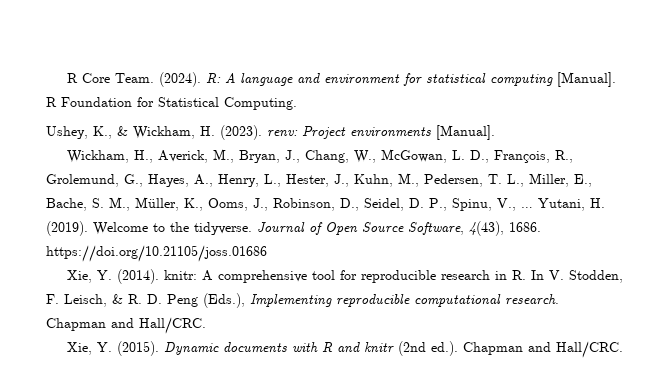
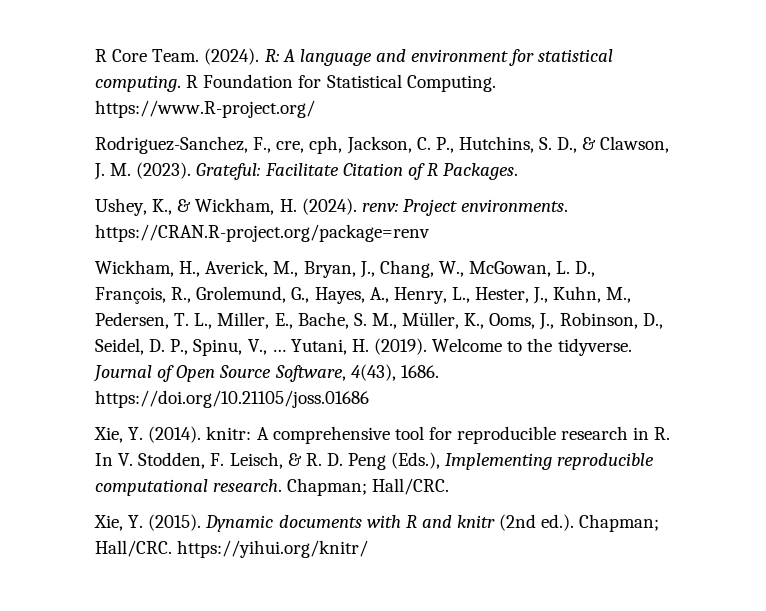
[489,72,616,87] computing [Manual]. -> [95,75,181,92] computing.
(297, 103) none -> [95,100,315,118] [95,136,670,154] [94,162,519,180] https://www.R-project.org/ // Rodriguez-Sanchez, F., cre, cph, Jackson, C. P., Hutchins, S. D., & Clawson, J. M. (2023). Grateful: Facilitate Citation of R Packages.
[220,125,262,140] (2023). -> [301,198,357,215] (2024).
[350,125,495,140] environments [Manual]. -> [461,199,569,212] [95,224,430,242] environments. https://CRAN.R-project.org/package=renv
[46,318,134,331] Chapman and -> [287,478,368,496] Chapman;
[462,341,623,358] Chapman and Hall/CRC. -> [579,514,660,532] [95,540,369,558] Chapman; Hall/CRC. https://yihui.org/knitr/

